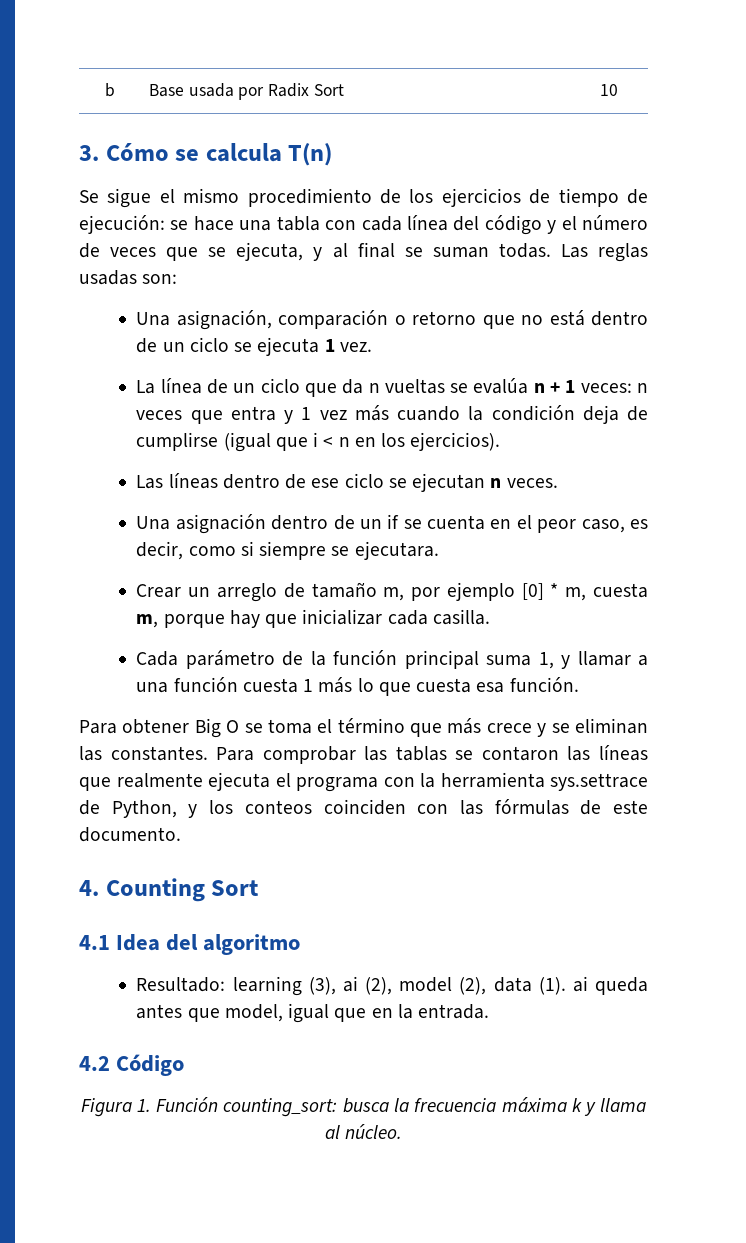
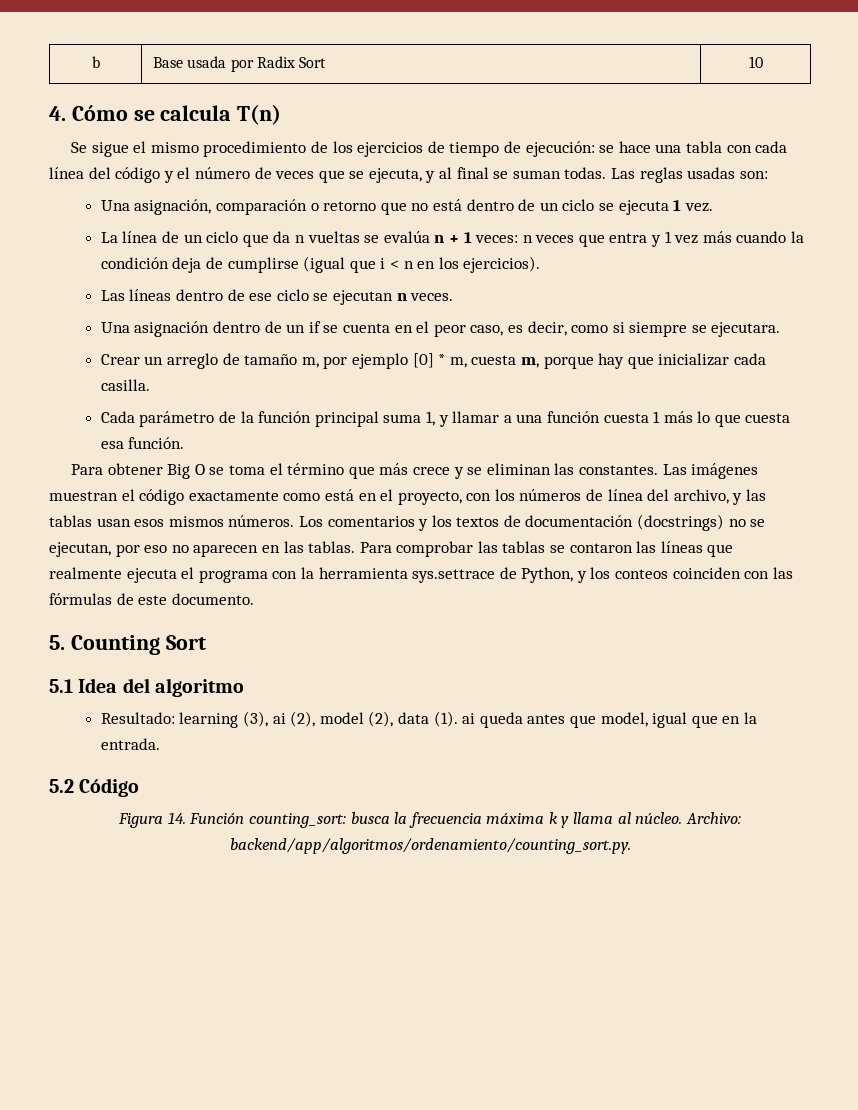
[79,145,99,161] 3. -> [49,106,66,121] 4.
(208, 753) none -> [662,463,759,479] [49,489,767,505] [49,514,766,531] [49,541,356,557] Las imágenes muestran el código exactamente como está en el proyecto, con los números de línea del archivo, y las tablas usan esos mismos números. Los comentarios y los textos de documentación (docstrings) no se ejecutan, por eso no aparecen en las tablas.
[79,880,99,896] 4. -> [49,635,65,650] 5.
[79,935,110,950] 4.1 -> [49,679,73,693] 5.1
[79,1056,110,1071] 4.2 -> [49,779,74,793] 5.2
[136,1099,151,1112] 1. -> [167,812,186,824] 14.
(403, 1131) none -> [685,812,741,824] [229,838,631,854] Archivo: backend/app/algoritmos/ordenamiento/counting_sort.py.

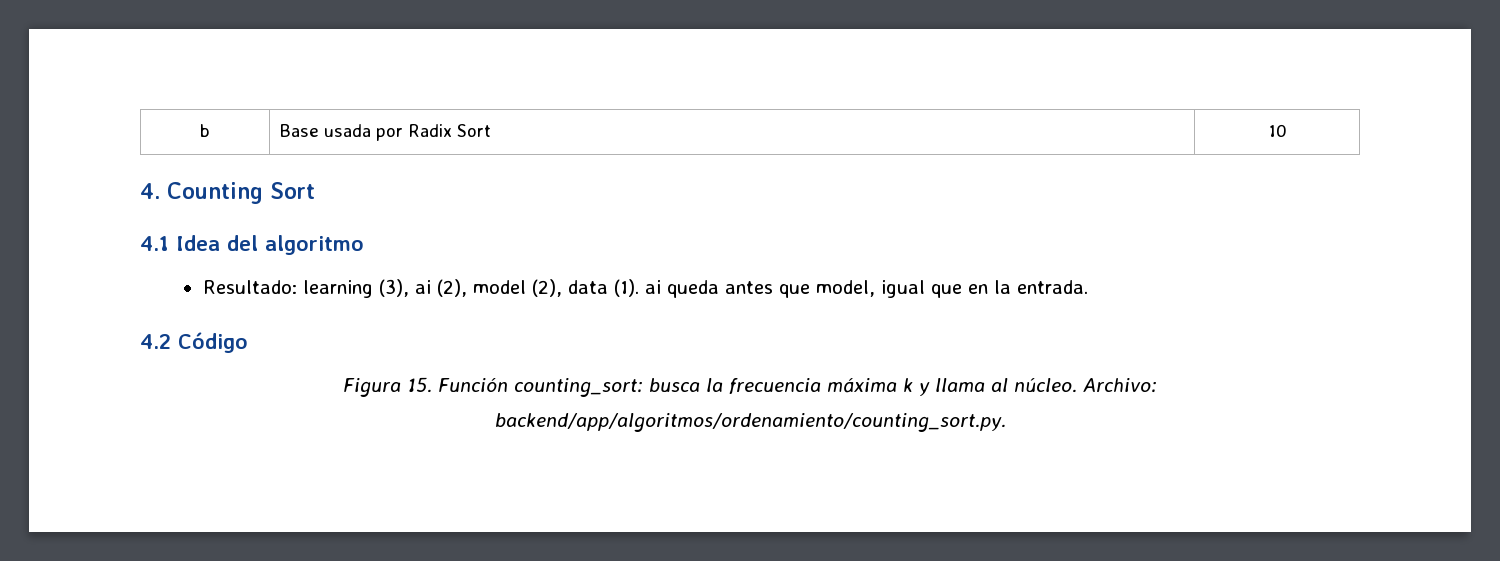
[71,104,282,125] [71,141,788,157] [49,167,768,183] [100,199,713,215] [100,231,805,247] [100,256,541,273] [100,289,454,305] [100,321,781,337] [100,353,766,369] [100,379,150,391] [100,411,791,427] [100,437,185,449] [71,463,759,479] [49,489,767,505] [49,514,766,531] [49,541,734,557] [49,567,793,583] [49,593,254,605] [49,635,65,650] Cómo se calcula T(n) // Se sigue el mismo procedimiento de los ejercicios de tiempo de ejecución: se hace una tabla con cada línea del código y el número de veces que se ejecuta, y al final se suman todas. Las reglas usadas son: // Una asignación, comparación o retorno que no está dentro de un ciclo se ejecuta 1 vez. // La línea de un ciclo que da n vueltas se evalúa n + 1 veces: n veces que entra y 1 vez más cuando la condición deja de cumplirse (igual que i < n en los ejercicios). // Las líneas dentro de ese ciclo se ejecutan n veces. // Una asignación dentro de un if se cuenta en el peor caso, es decir, como si siempre se ejecutara. // Crear un arreglo de tamaño m, por ejemplo [0] * m, cuesta m, porque hay que inicializar cada casilla. // Cada parámetro de la función principal suma 1, y llamar a una función cuesta 1 más lo que cuesta esa función. // Para obtener Big O se toma el término que más crece y se eliminan las constantes. Las imágenes muestran el código exactamente como está en el proyecto, con los números de línea del archivo, y las tablas usan esos mismos números. Los comentarios y los textos de documentación (docstrings) no se ejecutan, por eso no aparecen en las tablas. Para comprobar las tablas se contaron las líneas que realmente ejecuta el programa con la herramienta sys.settrace de Python, y los conteos coinciden con las fórmulas de este documento. // 5. -> (160, 191) none
[49,679,73,693] 5.1 -> [140,236,169,251] 4.1
[49,779,74,793] 5.2 -> [140,334,171,349] 4.2
[167,812,186,824] 14. -> [407,377,432,393] 15.

